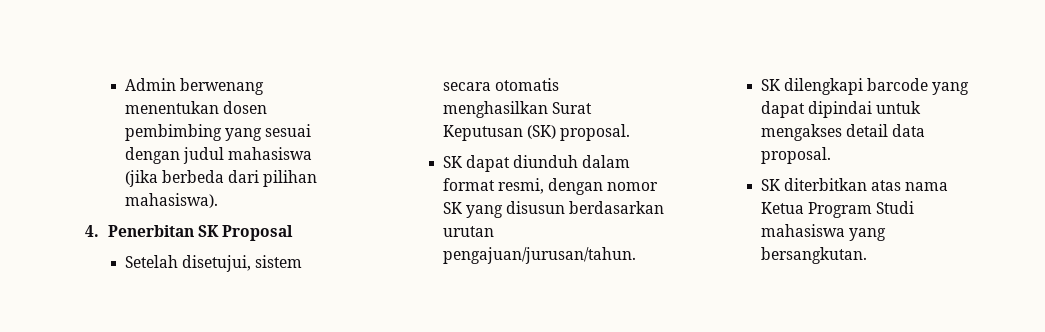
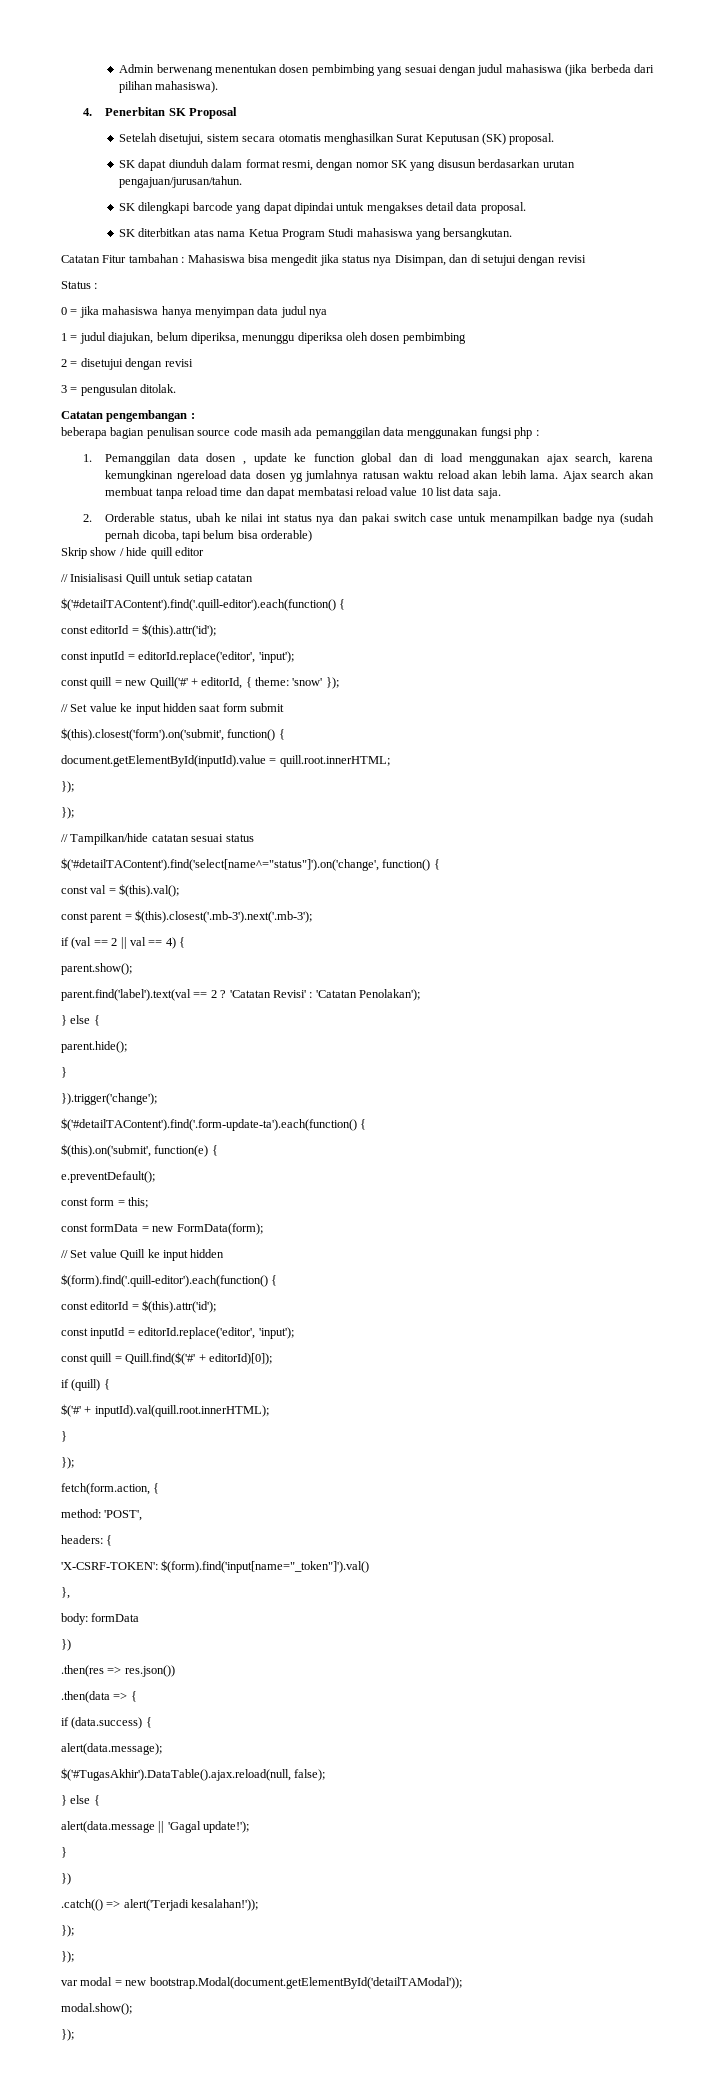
(867, 255) none -> [61,254,586,266] [61,281,98,289] [61,306,327,318] [61,332,466,344] [61,358,193,370] [61,384,177,396] [61,410,195,422] [61,427,539,439] [83,453,653,465] [105,470,654,482] [105,487,501,499] [83,513,654,525] [105,530,313,542] [61,547,204,559] [61,573,253,585] [61,598,346,611] [61,624,217,637] [61,651,294,663] [61,677,339,689] [61,703,284,715] [61,728,285,741] [61,755,390,767] [61,781,74,793] [61,807,74,819] [61,833,254,845] [61,858,440,871] [61,884,180,897] [61,910,313,923] [61,937,185,949] [61,963,132,975] [61,989,420,1001] [61,1015,100,1026] [61,1041,127,1053] [61,1067,67,1078] [61,1093,157,1105] [61,1118,367,1131] [61,1144,218,1157] [61,1171,155,1183] [61,1197,149,1208] [61,1223,263,1235] [61,1249,225,1261] [61,1274,278,1287] [61,1300,217,1313] [61,1327,294,1339] [61,1352,272,1365] [61,1379,110,1391] [61,1404,269,1417] [61,1431,67,1442] [61,1457,74,1469] [61,1483,160,1495] [61,1509,143,1521] [61,1535,113,1546] [61,1560,370,1573] [61,1587,70,1599] [61,1613,140,1625] [61,1639,71,1651] [61,1665,175,1677] [61,1691,137,1703] [61,1717,152,1729] [61,1743,162,1755] [61,1768,326,1781] [61,1795,100,1806] [61,1821,250,1833] [61,1847,67,1858] [61,1873,71,1885] [61,1899,259,1911] [61,1925,74,1937] [61,1951,74,1963] [61,1977,462,1989] [61,2003,132,2015] [61,2029,74,2041] // Catatan Fitur tambahan : Mahasiswa bisa mengedit jika status nya Disimpan, dan di setujui dengan revisi // Status : // 0 = jika mahasiswa hanya menyimpan data judul nya // 1 = judul diajukan, belum diperiksa, menunggu diperiksa oleh dosen pembimbing // 2 = disetujui dengan revisi // 3 = pengusulan ditolak. // Catatan pengembangan : // beberapa bagian penulisan source code masih ada pemanggilan data menggunakan fungsi php : // 1. Pemanggilan data dosen , update ke function global dan di load menggunakan ajax search, karena kemungkinan ngereload data dosen yg jumlahnya ratusan waktu reload akan lebih lama. Ajax search akan membuat tanpa reload time dan dapat membatasi reload value 10 list data saja. // 2. Orderable status, ubah ke nilai int status nya dan pakai switch case untuk menampilkan badge nya (sudah pernah dicoba, tapi belum bisa orderable) // Skrip show / hide quill editor // // Inisialisasi Quill untuk setiap catatan // $('#detailTAContent').find('.quill-editor').each(function() { // const editorId = $(this).attr('id'); // const inputId = editorId.replace('editor', 'input'); // const quill = new Quill('#' + editorId, { theme: 'snow' }); // // Set value ke input hidden saat form submit // $(this).closest('form').on('submit', function() { // document.getElementById(inputId).value = quill.root.innerHTML; // }); // }); // // Tampilkan/hide catatan sesuai status // $('#detailTAContent').find('select[name^="status"]').on('change', function() { // const val = $(this).val(); // const parent = $(this).closest('.mb-3').next('.mb-3'); // if (val == 2 || val == 4) { // parent.show(); // parent.find('label').text(val == 2 ? 'Catatan Revisi' : 'Catatan Penolakan'); // } else { // parent.hide(); // } // }).trigger('change'); // $('#detailTAContent').find('.form-update-ta').each(function() { // $(this).on('submit', function(e) { // e.preventDefault(); // const form = this; // const formData = new FormData(form); // // Set value Quill ke input hidden // $(form).find('.quill-editor').each(function() { // const editorId = $(this).attr('id'); // const inputId = editorId.replace('editor', 'input'); // const quill = Quill.find($('#' + editorId)[0]); // if (quill) { // $('#' + inputId).val(quill.root.innerHTML); // } // }); // fetch(form.action, { // method: 'POST', // headers: { // 'X-CSRF-TOKEN': $(form).find('input[name="_token"]').val() // }, // body: formData // }) // .then(res => res.json()) // .then(data => { // if (data.success) { // alert(data.message); // $('#TugasAkhir').DataTable().ajax.reload(null, false); // } else { // alert(data.message || 'Gagal update!'); // } // }) // .catch(() => alert('Terjadi kesalahan!')); // }); // }); // var modal = new bootstrap.Modal(document.getElementById('detailTAModal')); // modal.show(); // });

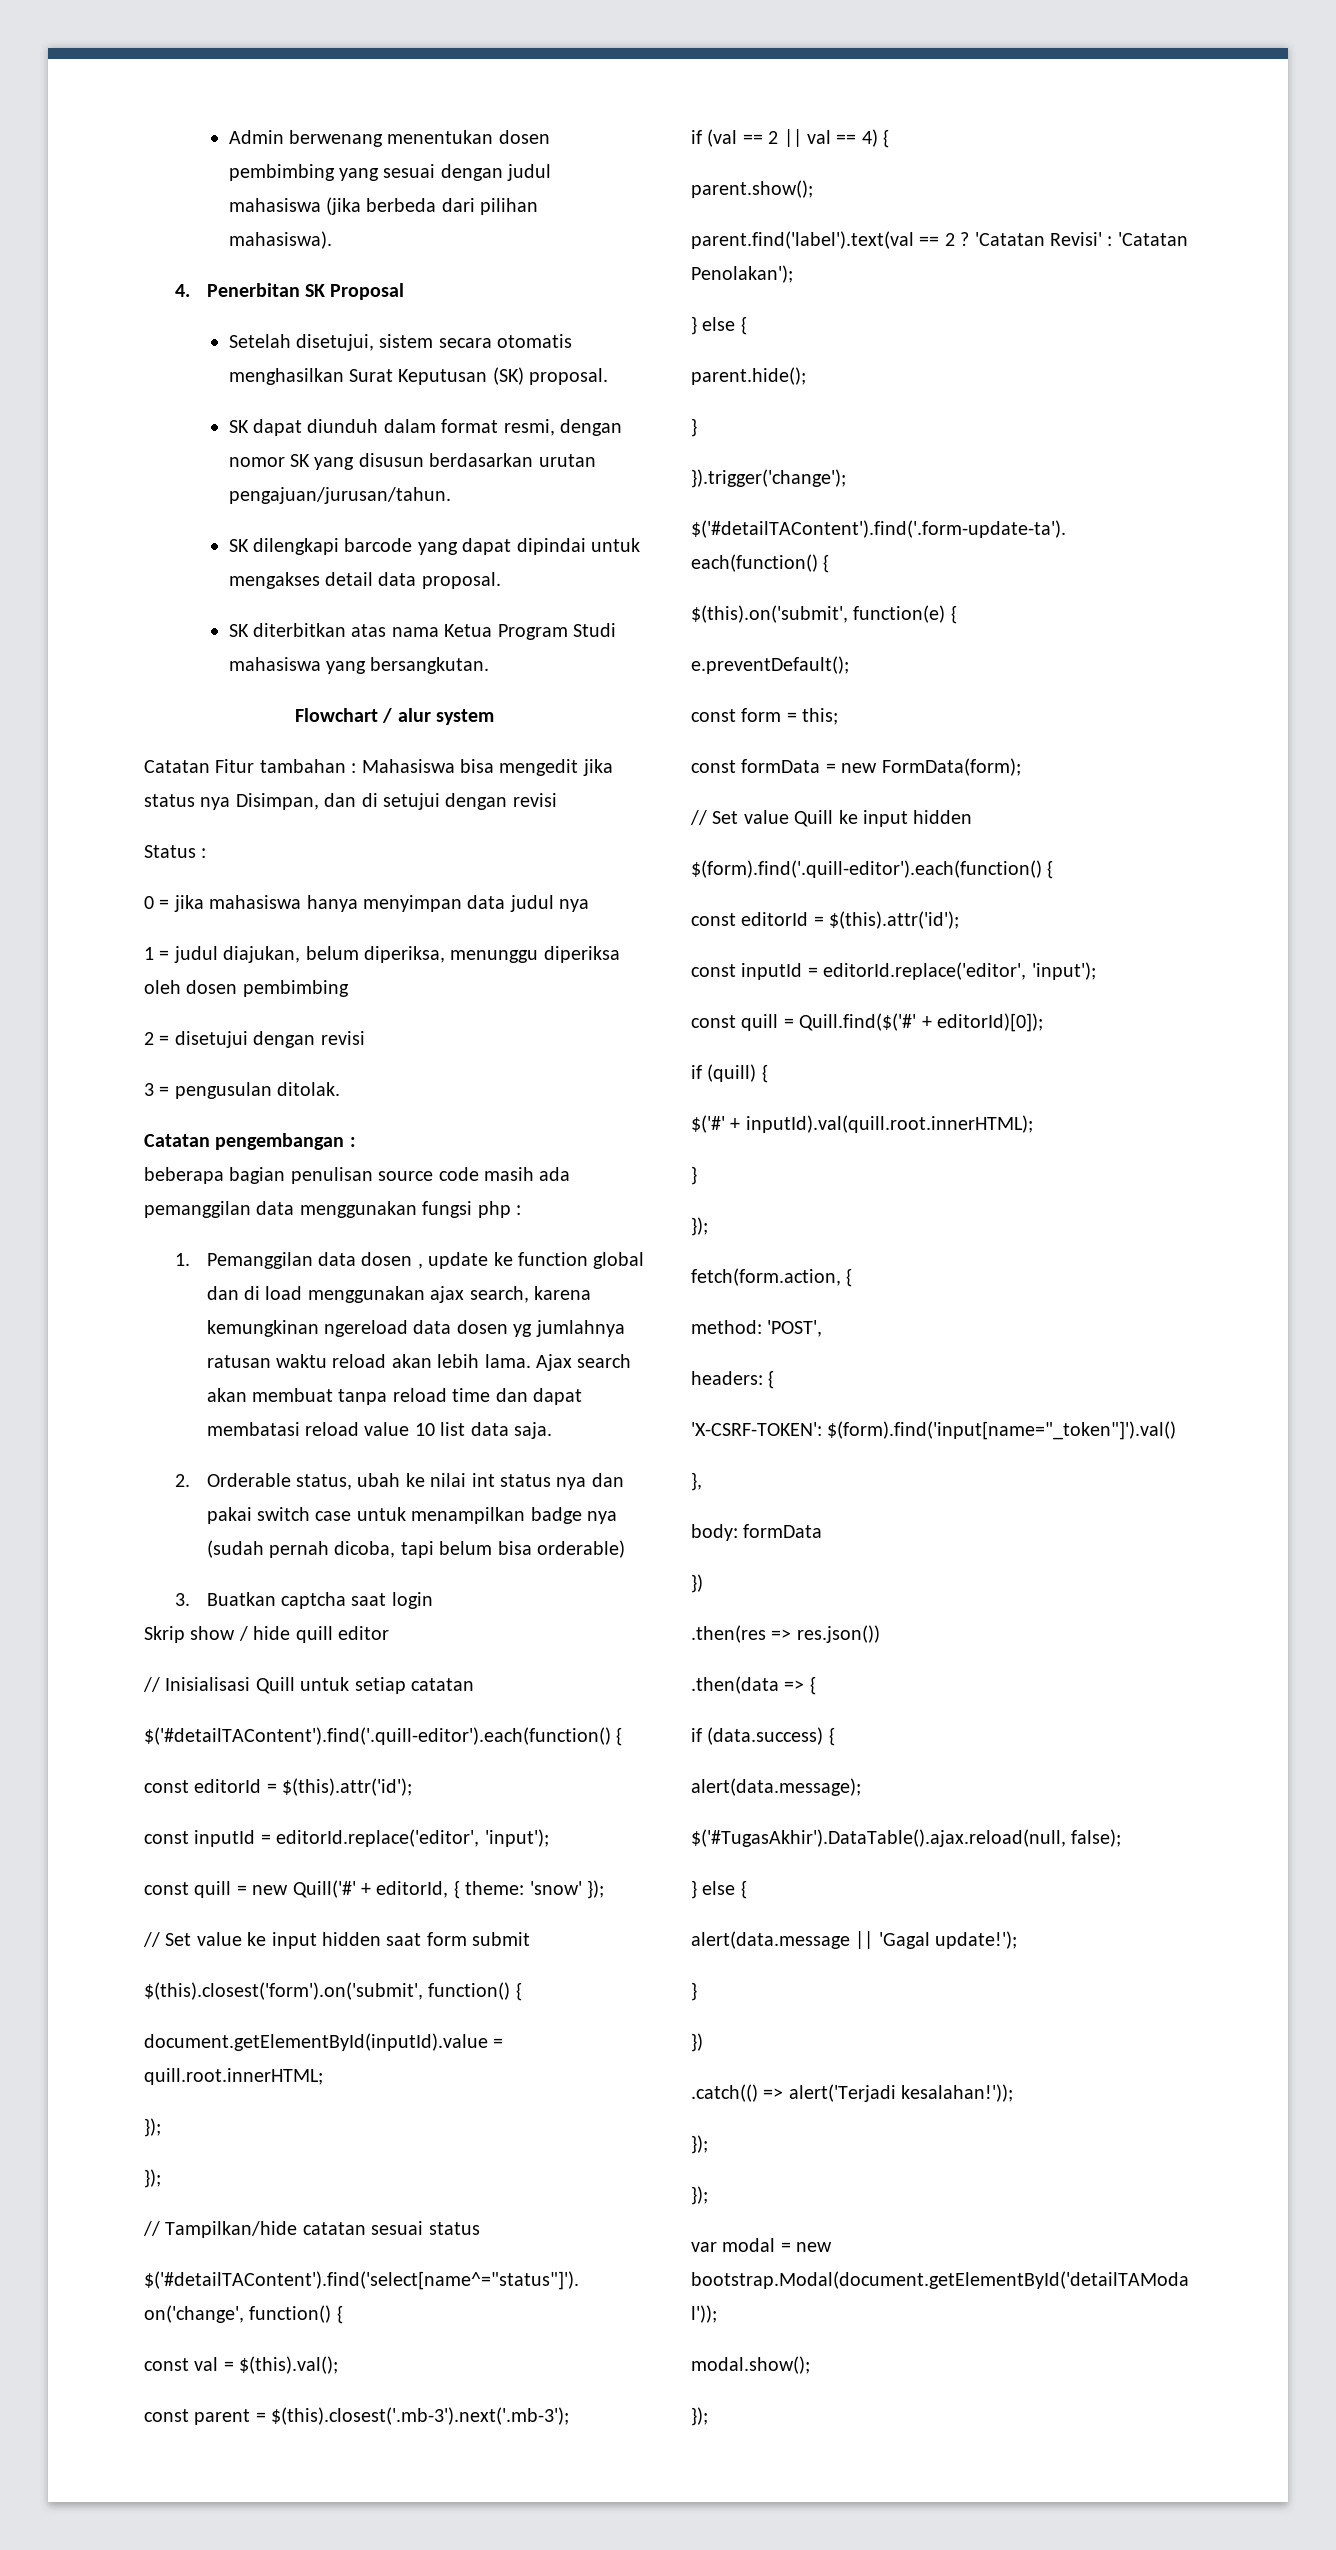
(513, 234) none -> [294,708,495,725] // Flowchart / alur system
(313, 536) none -> [175,1592,433,1609] // 3. Buatkan captcha saat login

